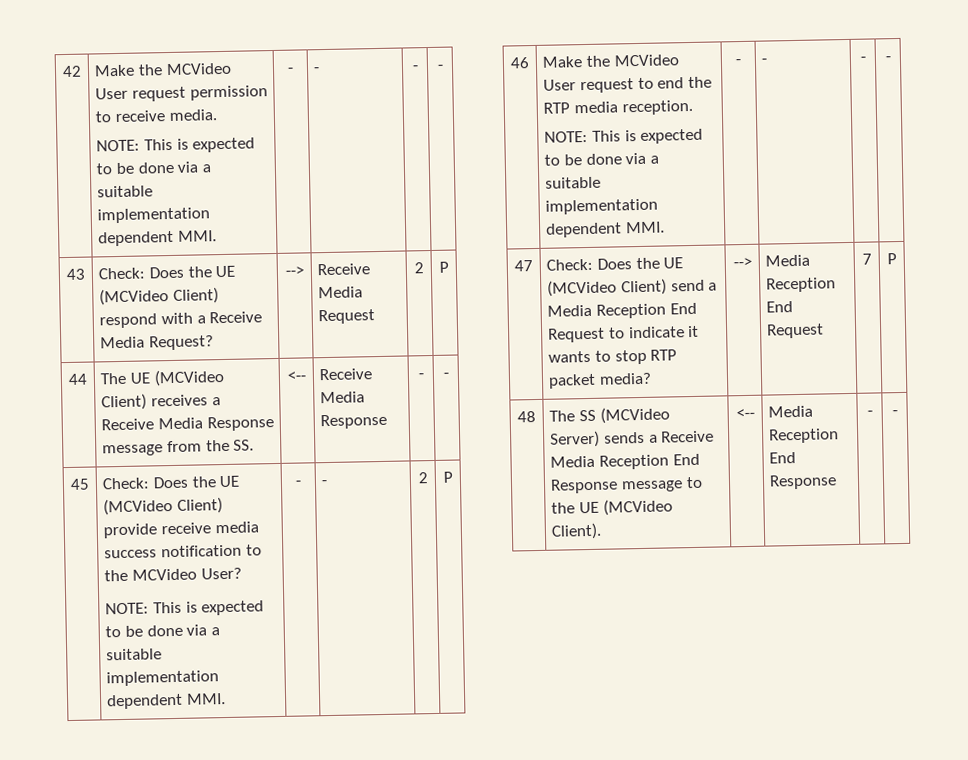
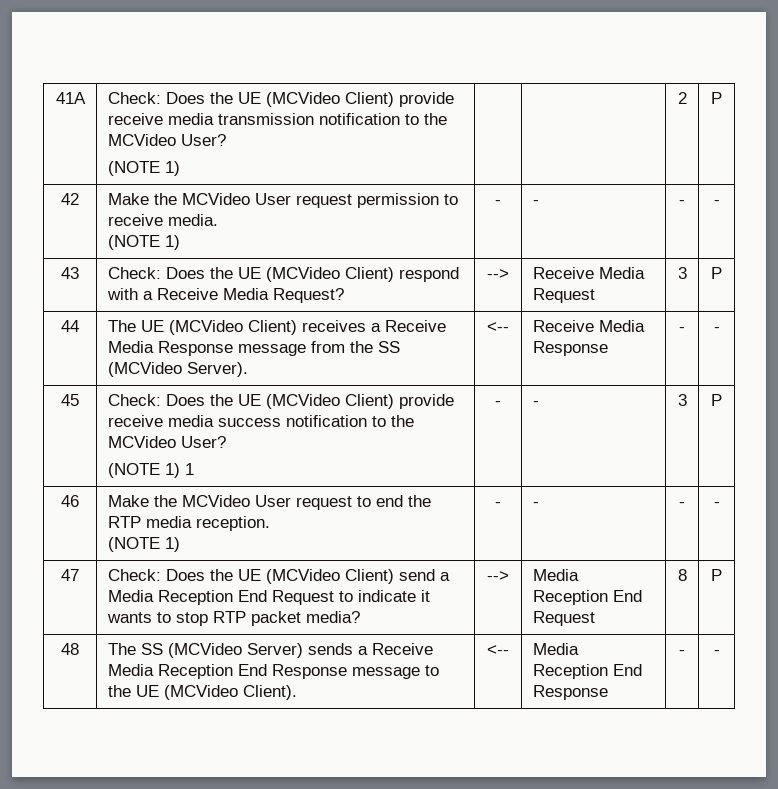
(62, 71) none -> [55,92,86,104] [107,92,454,107] [107,113,447,125] [107,134,226,146] [107,161,180,176] [677,92,687,104] [711,92,722,104] 41A | Check: Does the UE (MCVideo Client) provide receive media transmission notification to the MCVideo User? // (NOTE 1) | | | 2 | P //
[96,137,256,153] [96,161,211,175] [97,185,154,198] [97,207,211,224] [98,230,217,247] NOTE: This is expected to be done via a suitable implementation dependent MMI. -> [107,235,180,250] (NOTE 1)
[413,262,424,274] 2 -> [677,267,687,279] 3
[233,439,255,451] SS. -> [377,341,400,353] [107,362,248,377] SS (MCVideo Server).
[105,600,265,616] [105,624,220,638] [106,648,163,661] [106,670,220,687] [106,693,226,710] [295,480,301,486] [321,480,328,486] [417,472,428,484] NOTE: This is expected to be done via a suitable implementation dependent MMI. | - | - | 2 -> [107,463,194,478] [495,401,501,406] [532,401,539,406] [677,394,687,406] (NOTE 1) 1 | - | - | 3
[544,128,704,144] [544,152,659,166] [545,176,602,189] [545,198,659,215] [546,221,665,238] NOTE: This is expected to be done via a suitable implementation dependent MMI. -> [107,537,180,552] (NOTE 1)
[861,253,872,265] 7 -> [677,569,687,581] 8

